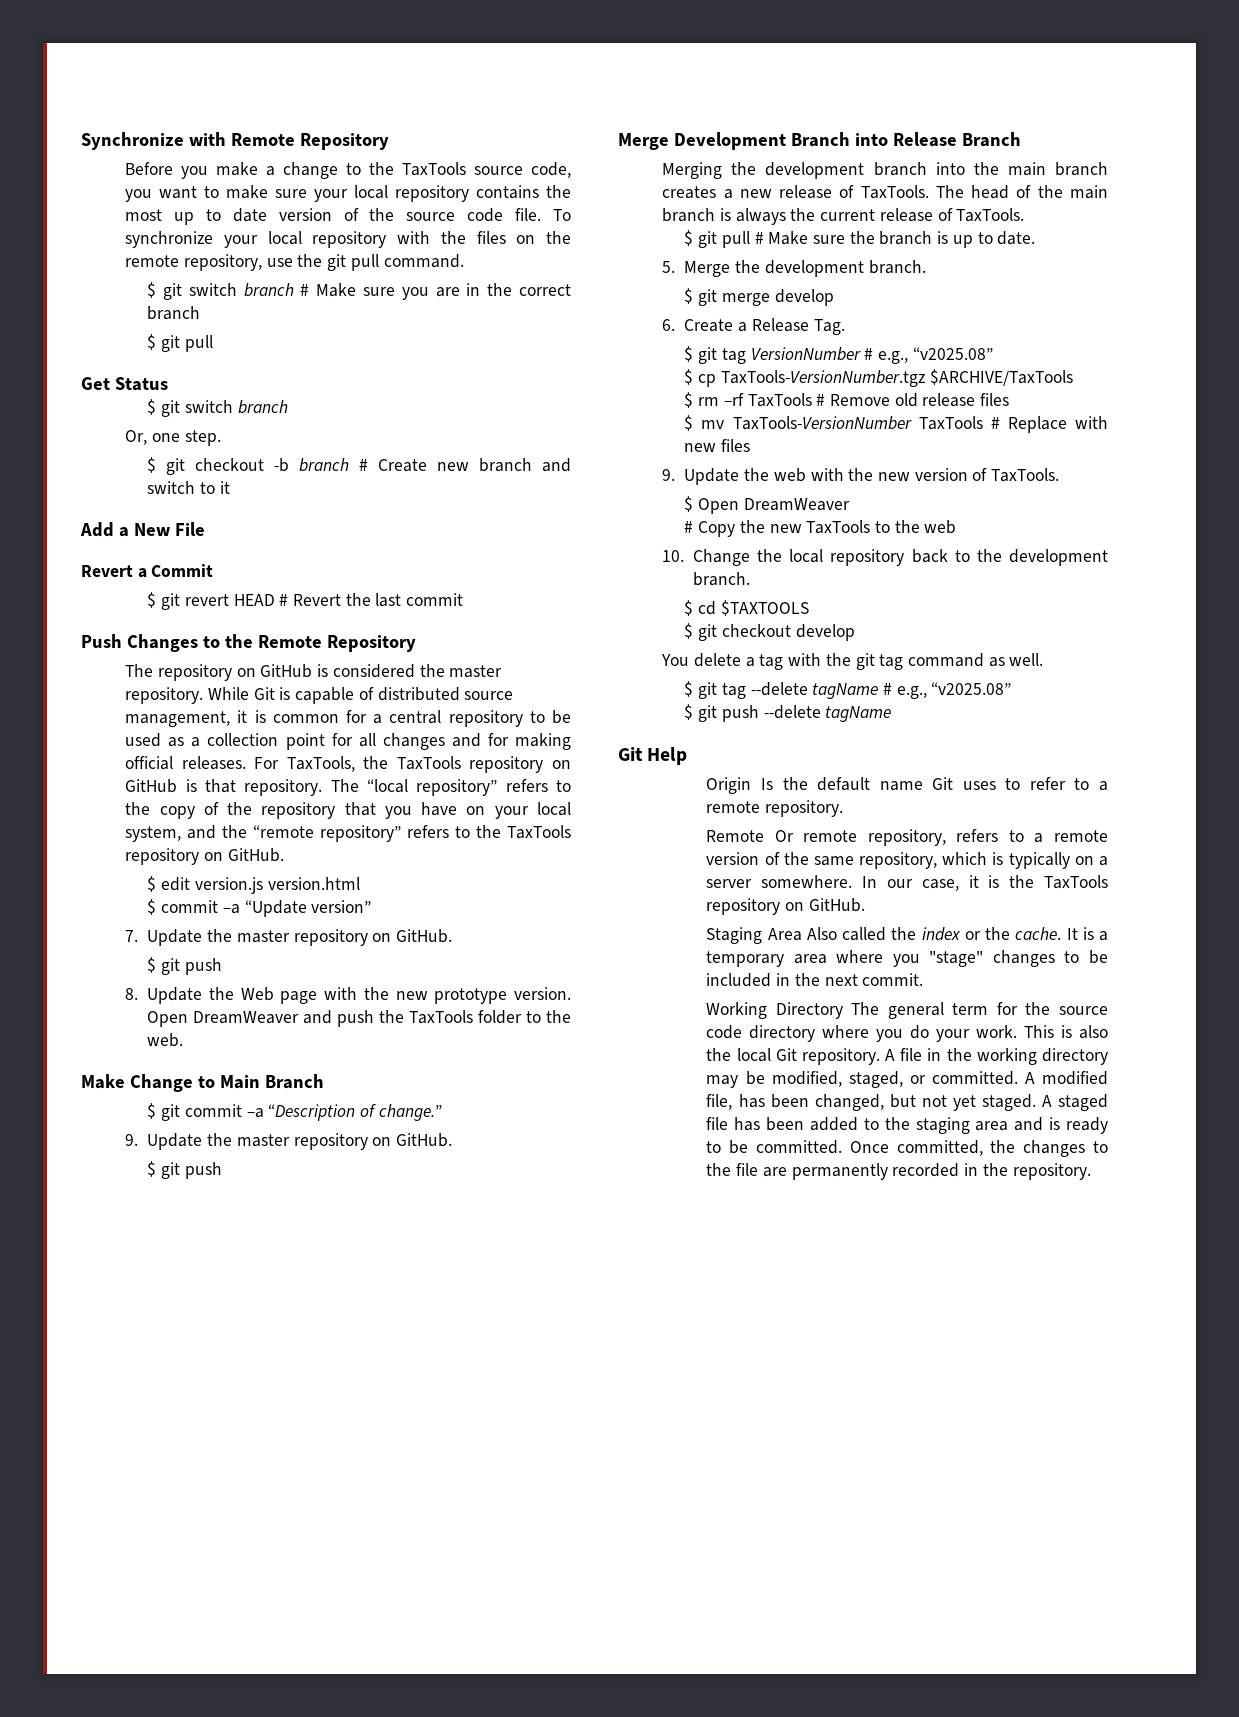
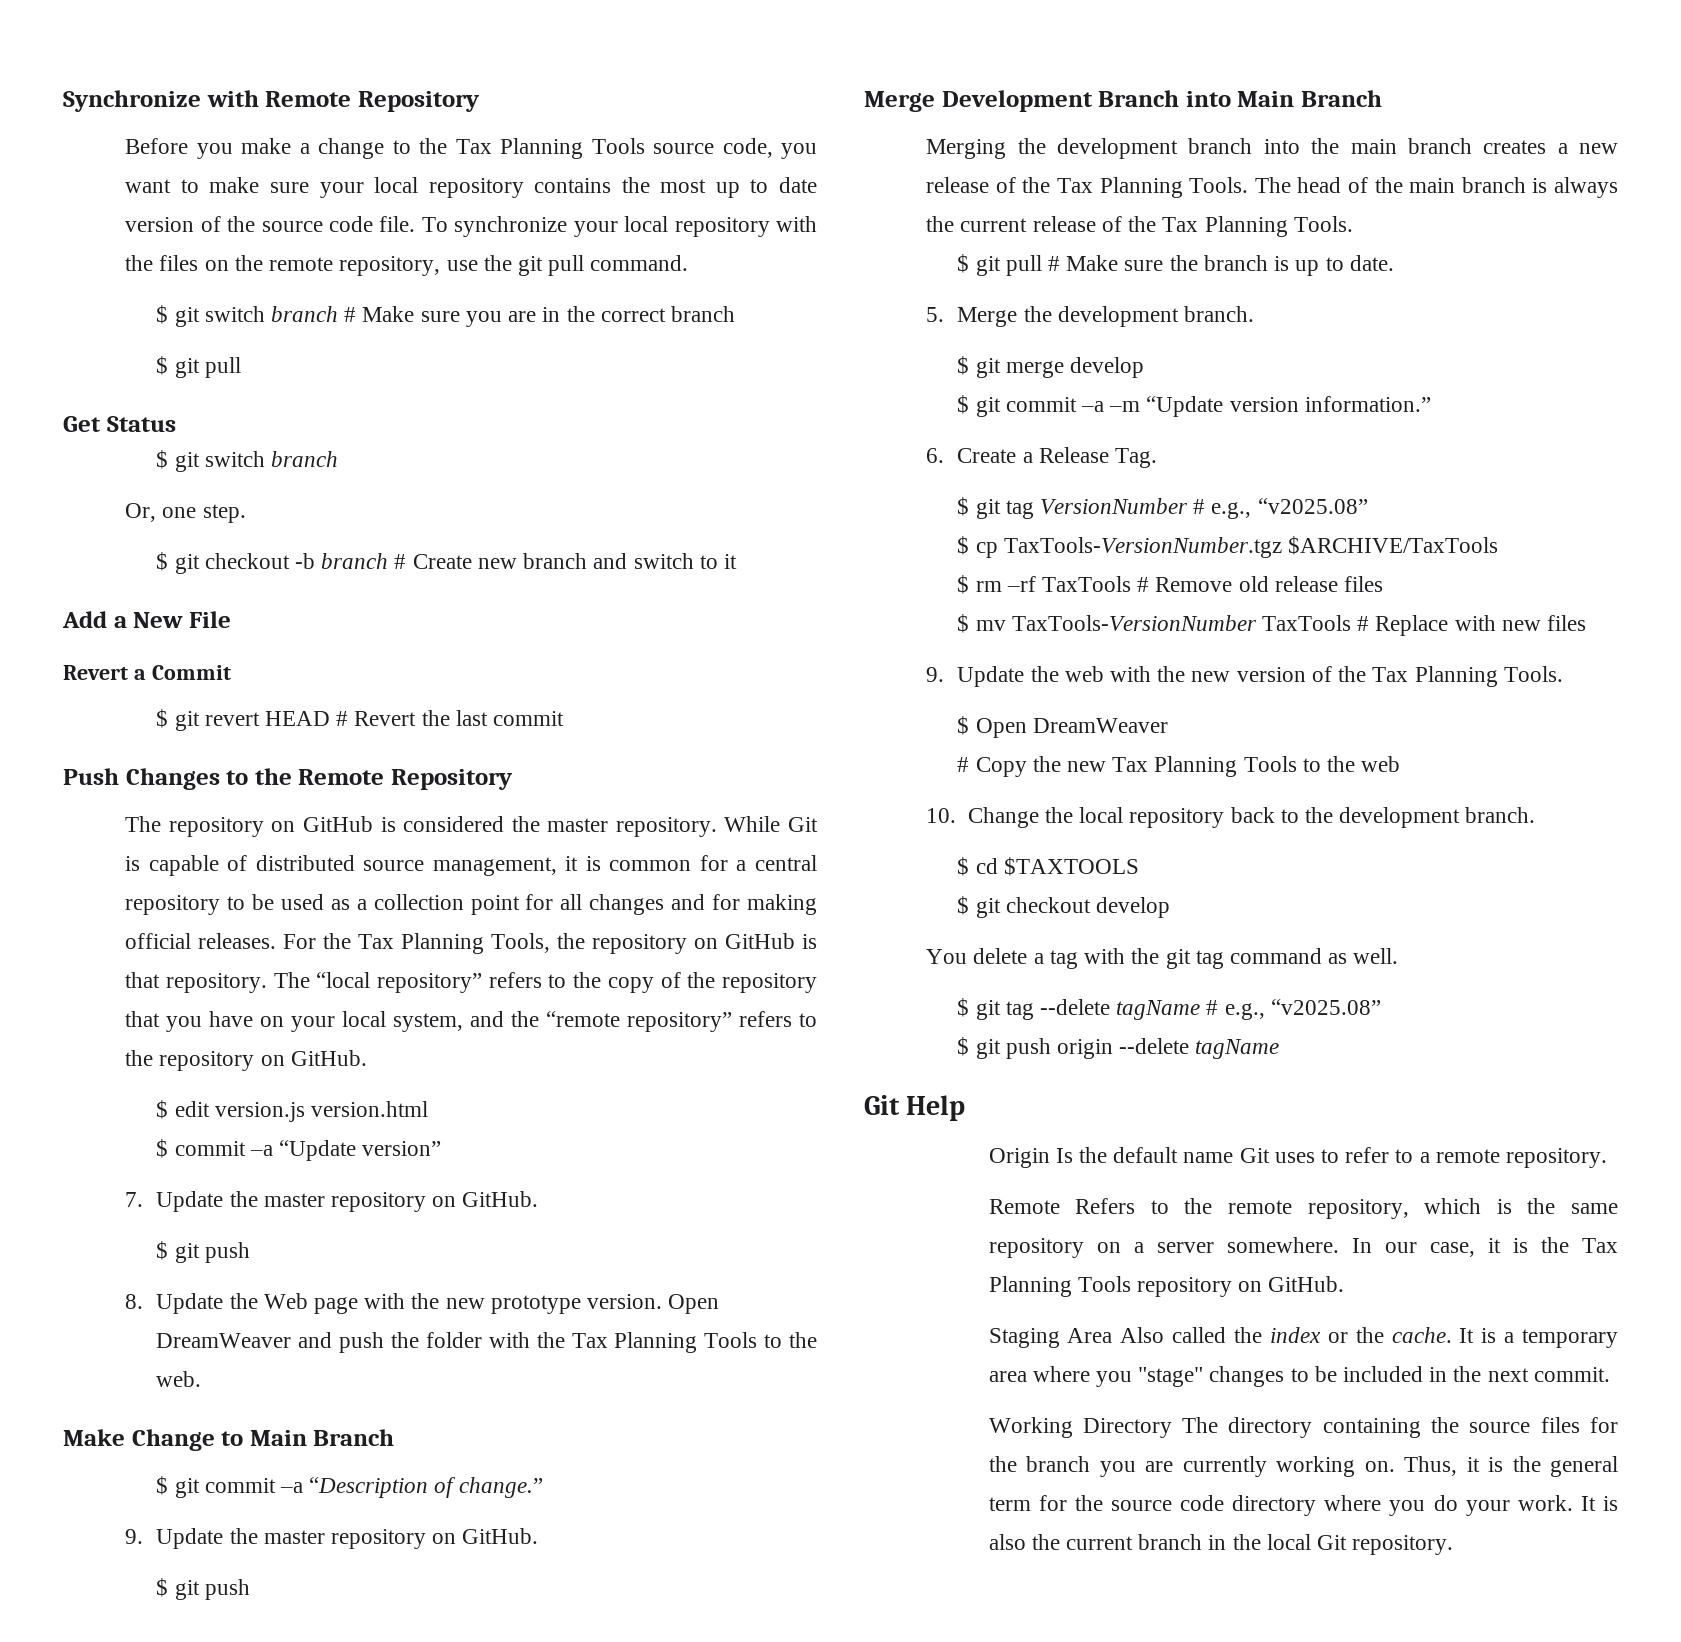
[402,162,467,176] TaxTools -> [455,138,645,159] Tax Planning Tools
[286,756,461,772] TaxTools, the TaxTools -> [323,933,586,954] the Tax Planning Tools, the
[507,825,571,839] TaxTools -> (154, 1058) none
[409,1010,523,1024] TaxTools folder -> [425,1332,758,1353] folder with the Tax Planning Tools
[892,132,957,147] Release -> [1237,91,1295,107] Main
[860,185,929,199] TaxTools. -> [1022,177,1249,198] the Tax Planning Tools.
[956,208,1025,222] TaxTools. -> [1128,216,1353,237] the Tax Planning Tools.
(834, 297) none -> [957,395,1431,417] // $ git commit –a –m “Update version information.”
[991,468,1060,482] TaxTools. -> [1338,666,1563,687] the Tax Planning Tools.
[806,520,871,534] TaxTools -> [1112,756,1297,777] Tax Planning Tools
(759, 713) none -> [1057,1039,1114,1059] origin
[774,829,1108,846] [706,852,1070,869] Or remote repository, refers to a remote version of the same repository, which is typically -> [1075,1198,1618,1219] [988,1238,1084,1258] Refers to the remote repository, which is the same repository
[1044,875,1108,889] TaxTools -> [1582,1238,1619,1253] [988,1276,1131,1297] Tax Planning Tools
(880, 1008) none -> [1228,1417,1618,1438] [988,1456,1541,1477] directory containing the source files for the branch you are currently working on. Thus, it is the
[1024,1025,1055,1038] This -> [1580,1496,1596,1511] It
[736,1048,1108,1065] [706,1071,1108,1088] [706,1094,1108,1111] [706,1117,1108,1134] [706,1140,1108,1157] [706,1163,1008,1180] local Git repository. A file in the working directory may be modified, staged, or committed. A modified file, has been changed, but not yet staged. A staged file has been added to the staging area and is ready to be committed. Once committed, the changes to the file are permanently recorded in the -> [1065,1534,1348,1550] current branch in the local Git

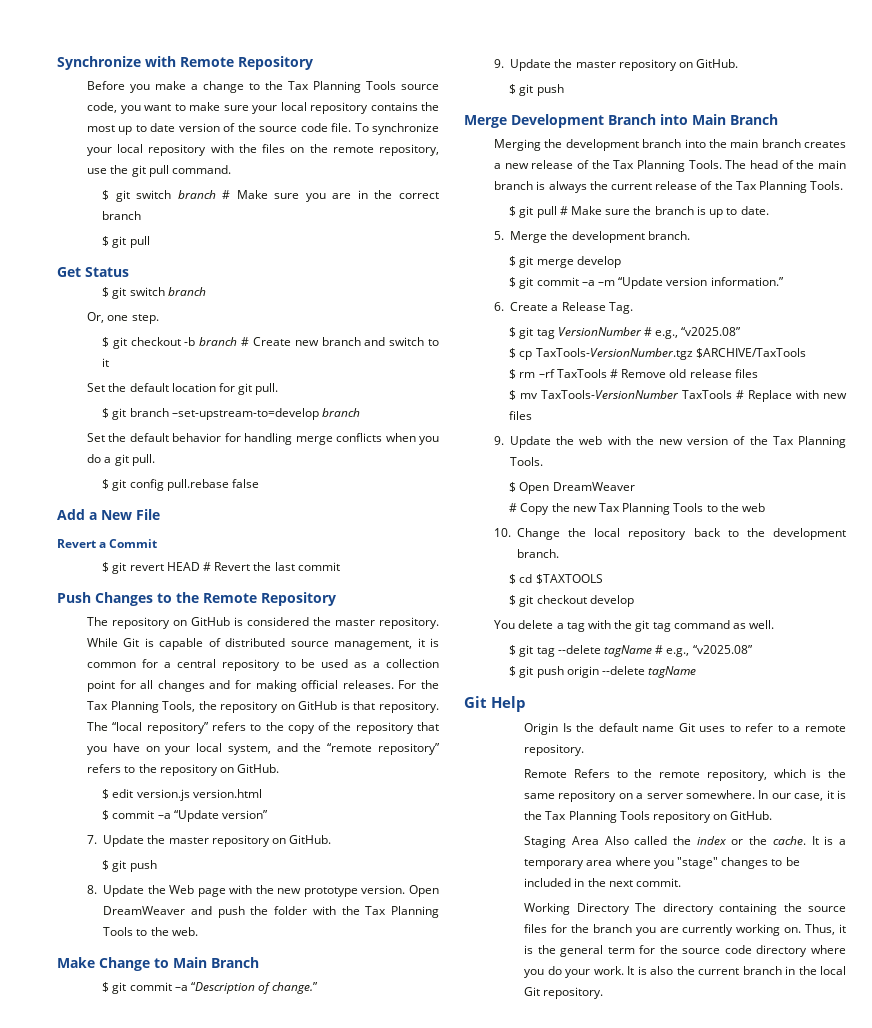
(737, 561) none -> [87,383,279,395] [102,408,360,420] [87,433,439,445] [87,454,155,466] [102,479,259,491] // Set the default location for git pull. // $ git branch –set-upstream-to=develop branch // Set the default behavior for handling merge conflicts when you do a git pull. // $ git config pull.rebase false

